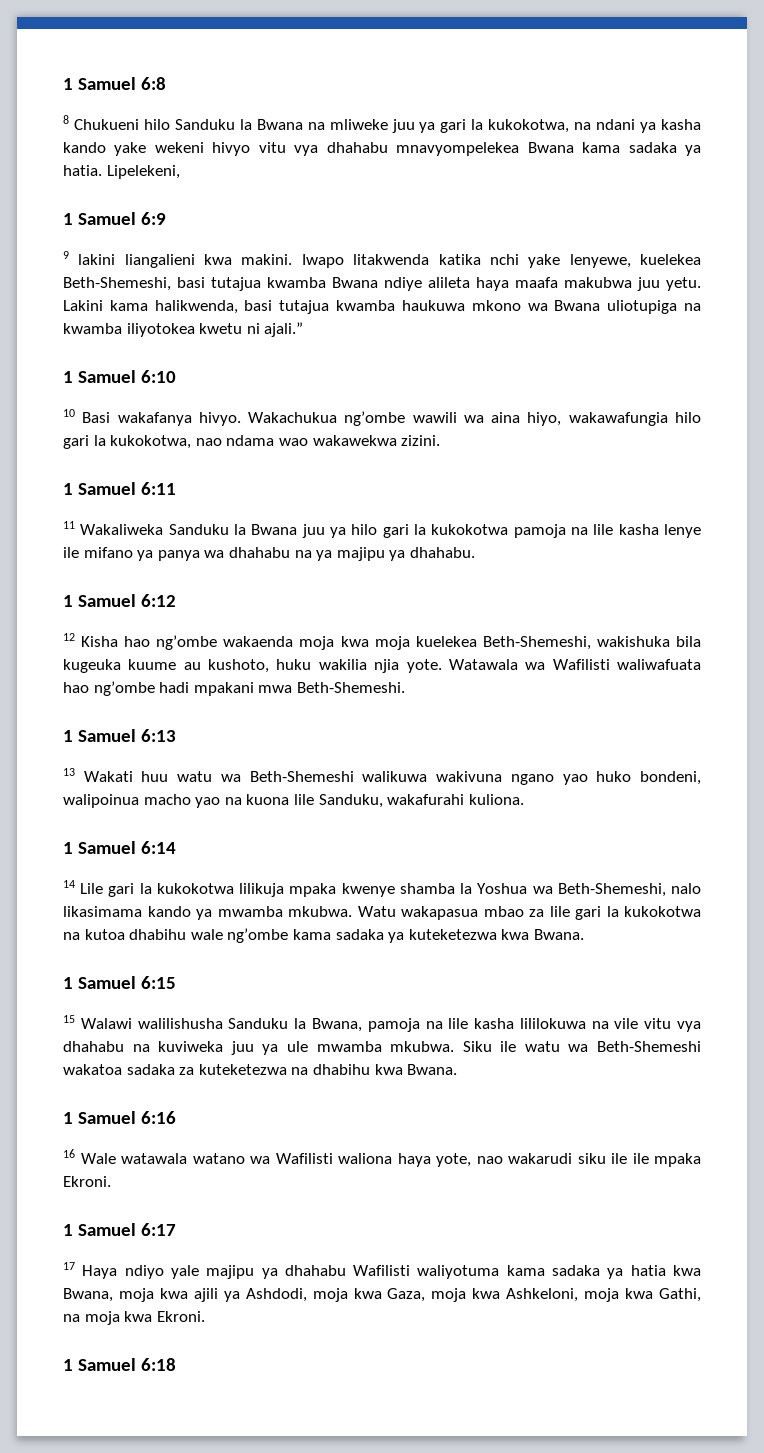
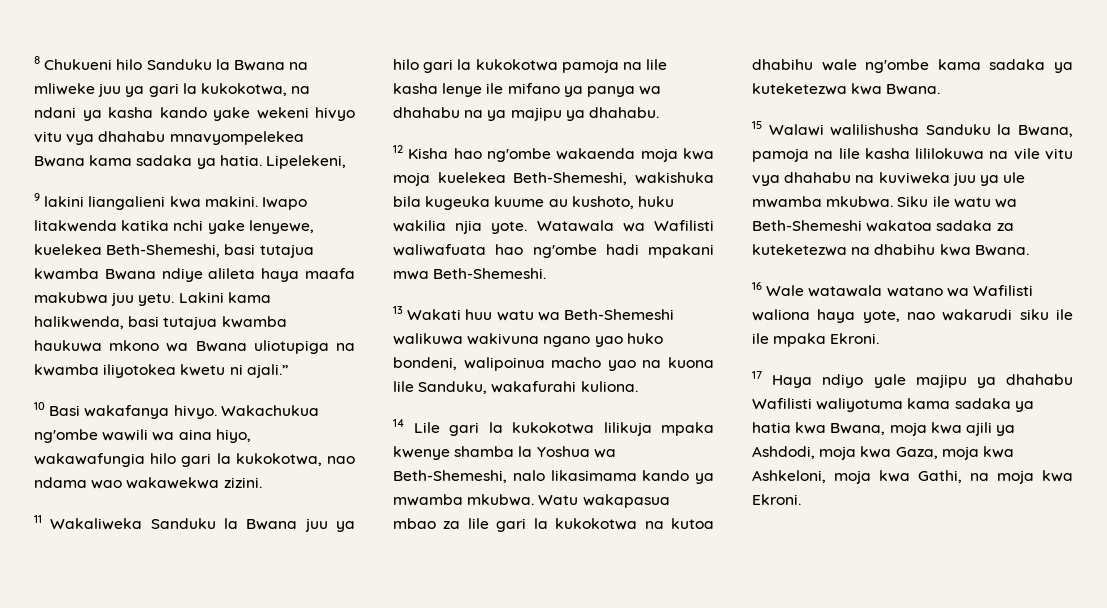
[63,77,166,90] 1 Samuel 6:8 // -> (34, 60) none
[63,212,166,225] // 1 Samuel 6:9 -> (346, 162) none
[63,370,176,383] // 1 Samuel 6:10 -> (288, 371) none
[63,482,176,495] // 1 Samuel 6:11 -> (262, 482) none
[63,594,176,607] // 1 Samuel 6:12 -> (659, 112) none
[63,729,176,742] // 1 Samuel 6:13 -> (547, 273) none
[63,841,176,854] // 1 Samuel 6:14 -> (638, 386) none
[63,976,176,989] // 1 Samuel 6:15 -> (941, 89) none
[63,1111,176,1124] // 1 Samuel 6:16 -> (1029, 250) none
[63,1223,176,1236] // 1 Samuel 6:17 -> (880, 338) none
[63,1358,176,1371] // 1 Samuel 6:18 -> (801, 499) none

